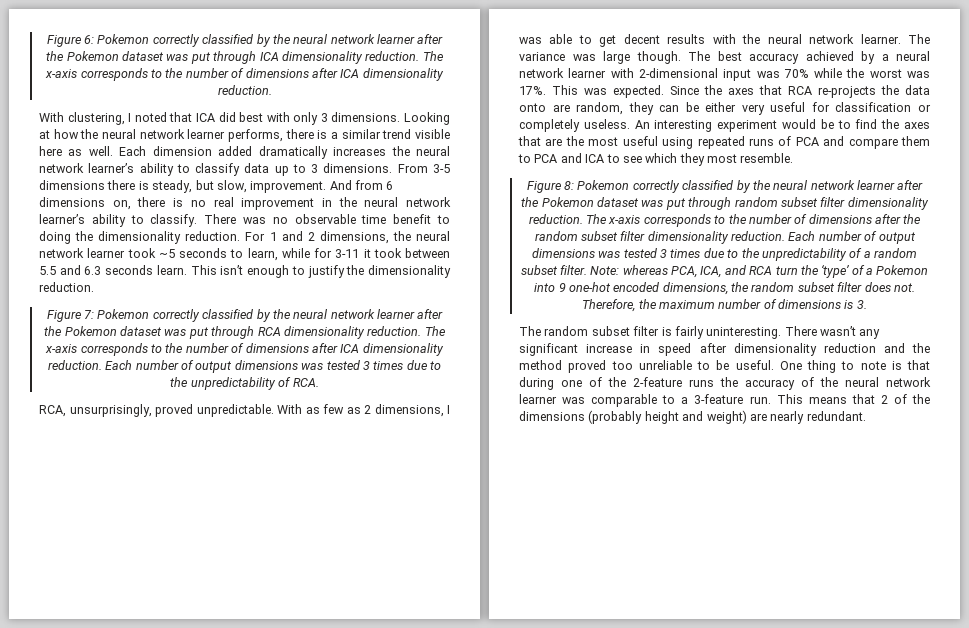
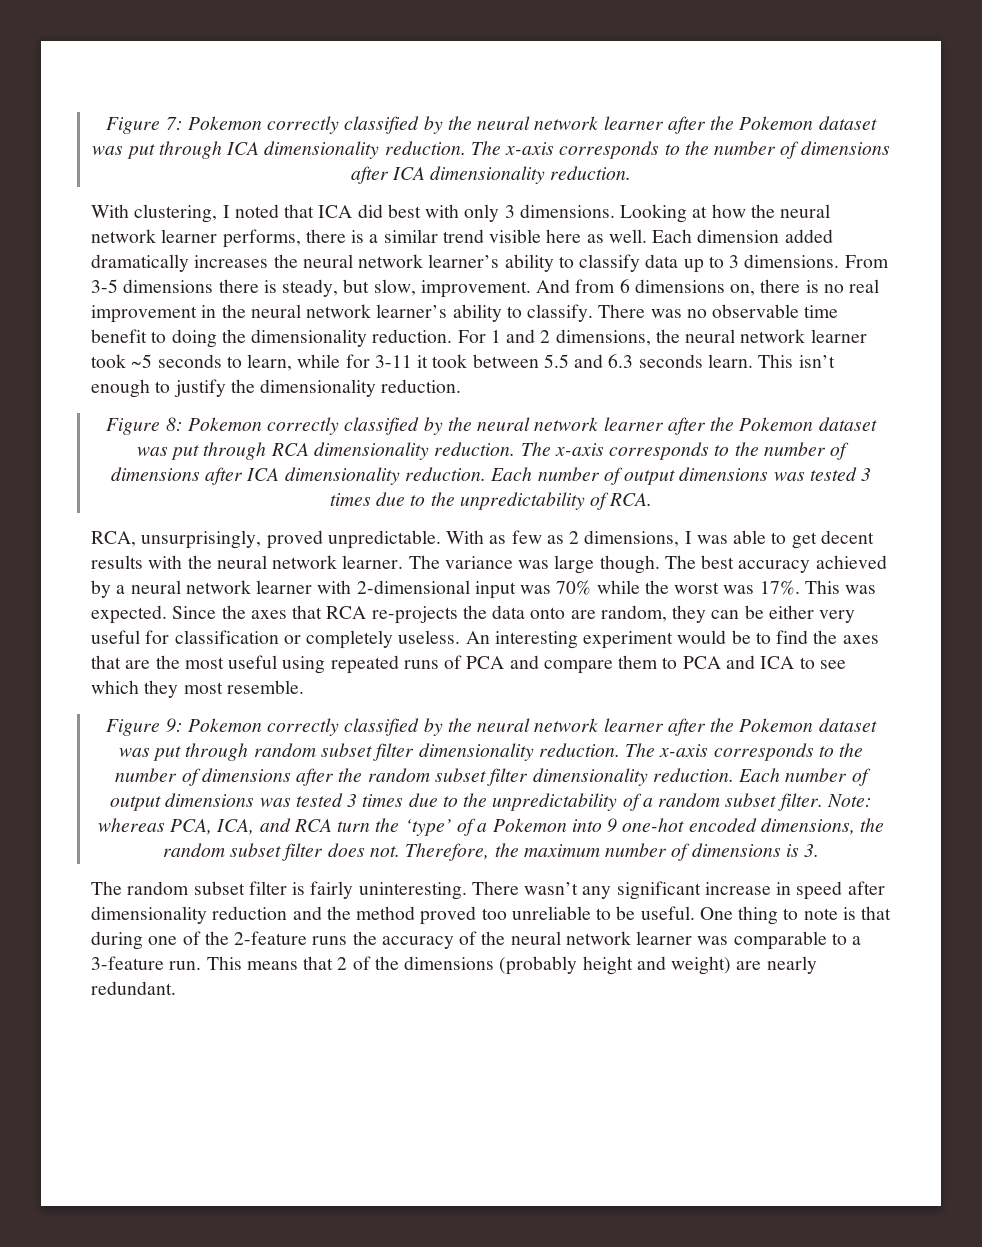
[46,35,94,47] Figure 6: -> [106,117,183,134] Figure 7:
[84,310,94,319] 7: -> [165,417,183,431] 8:
[564,181,574,190] 8: -> [165,718,183,732] 9:

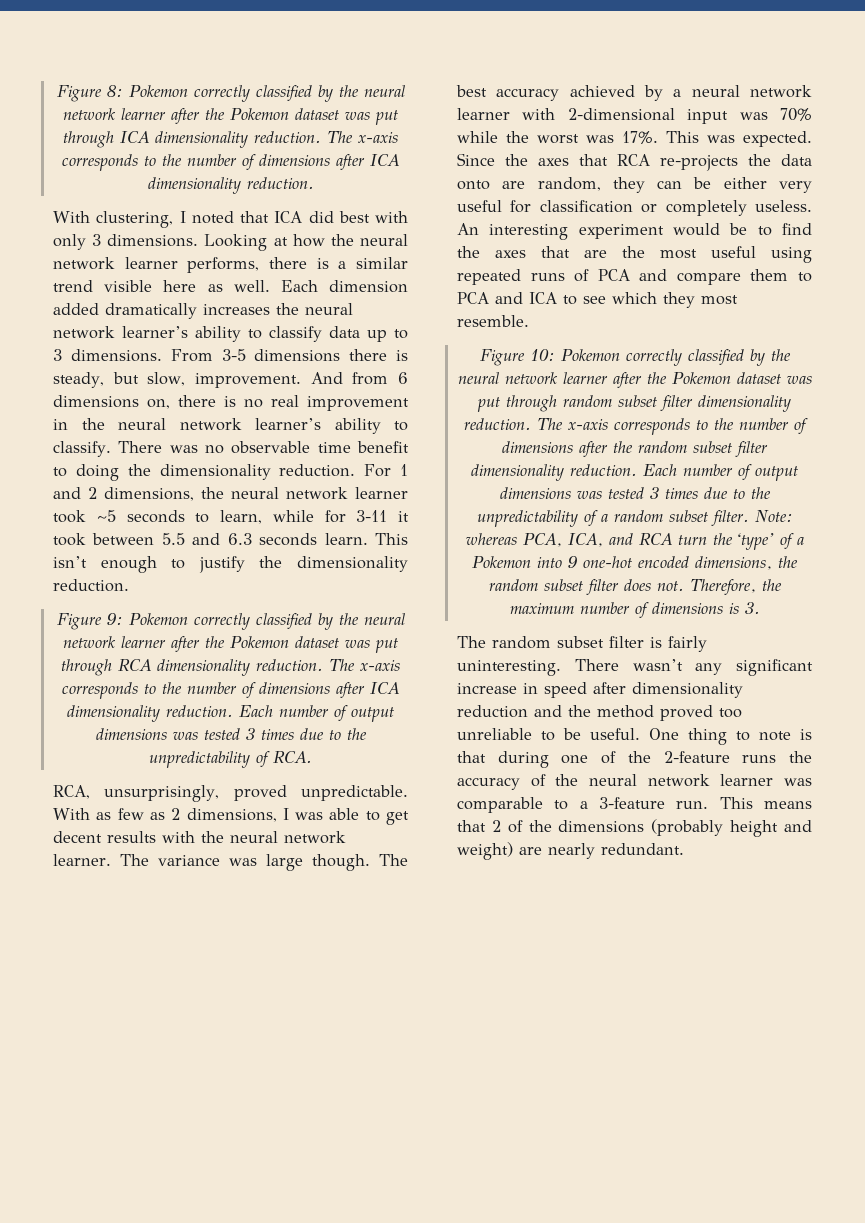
[106,117,183,134] Figure 7: -> [56,85,123,102] Figure 8:
[165,417,183,431] 8: -> [106,613,123,625] 9:
[165,718,183,732] 9: -> [529,349,555,361] 10:

